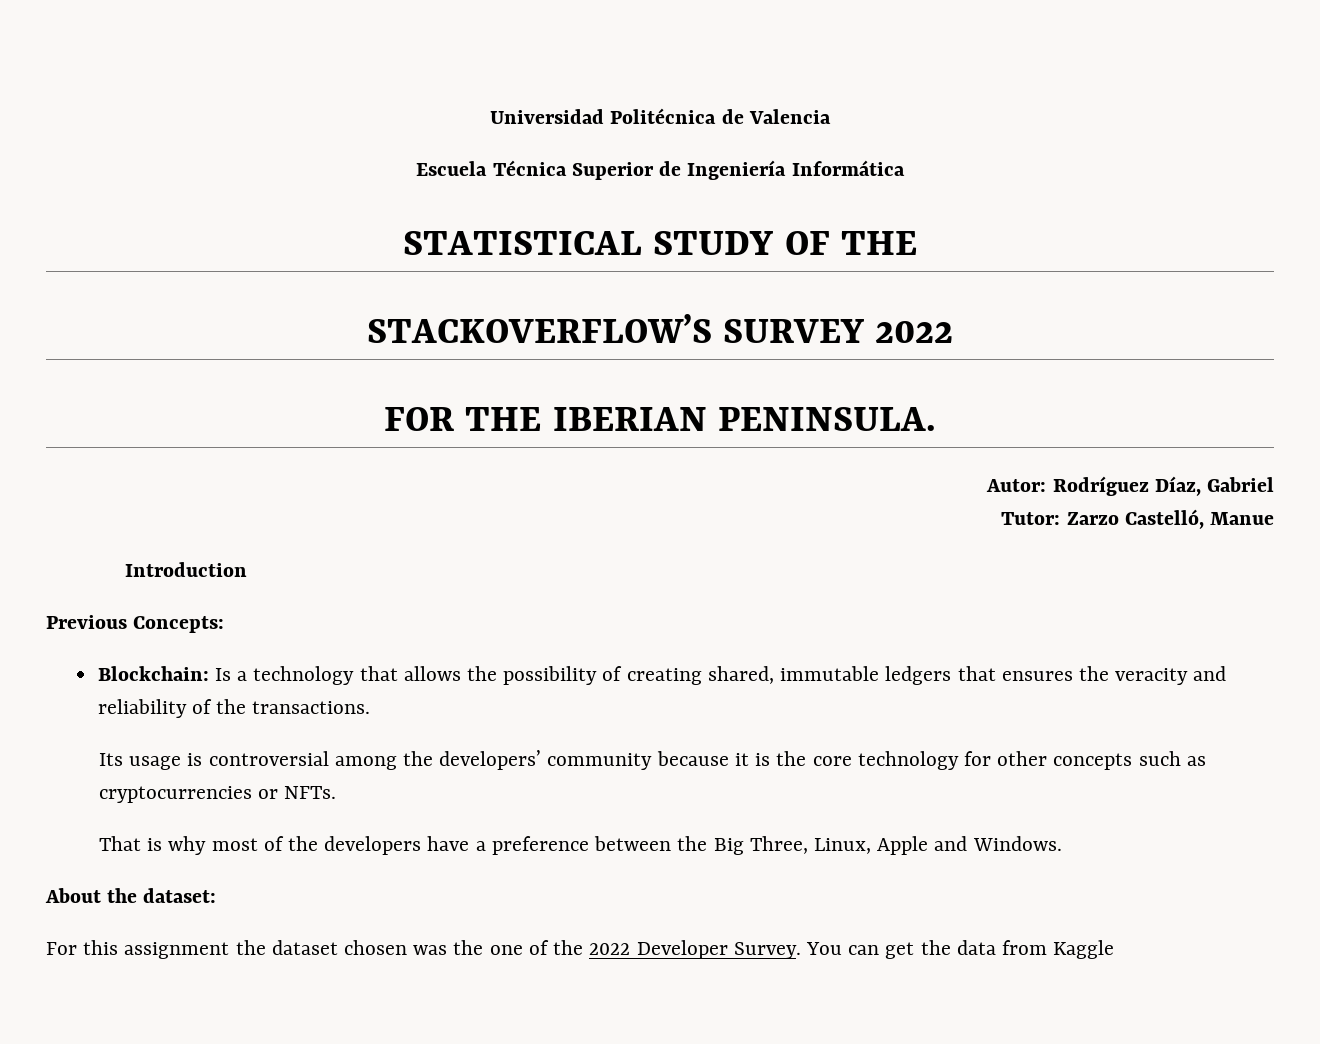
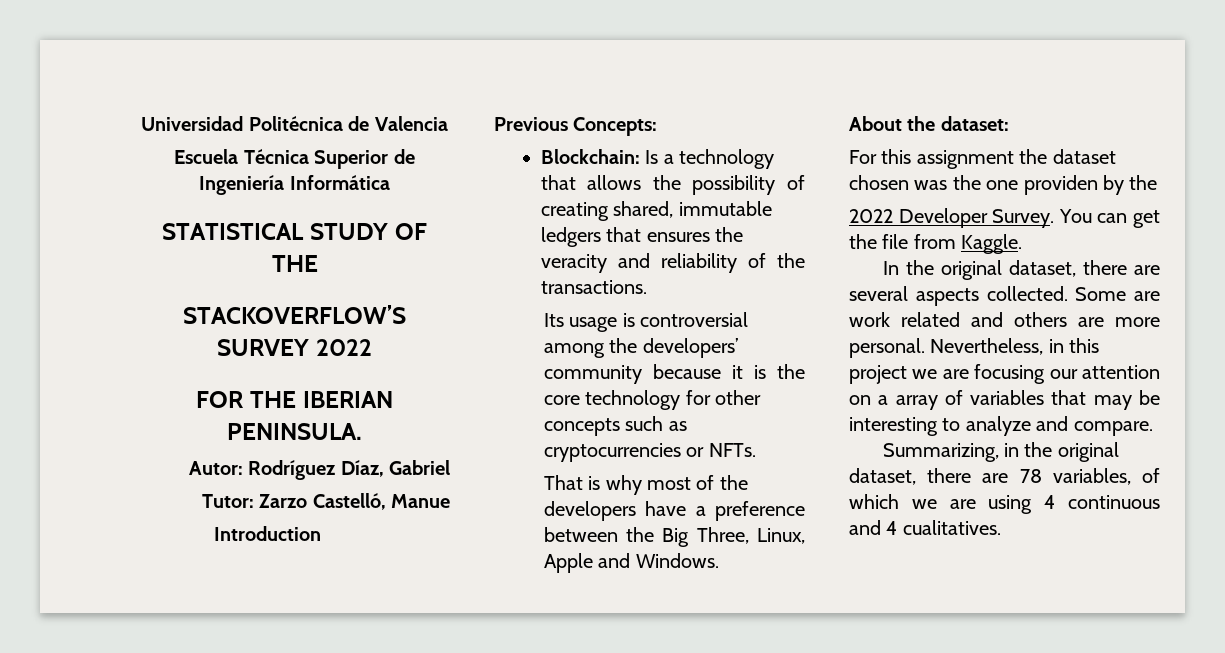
[528,940,584,955] of the -> [1023,175,1158,195] providen by the //
[956,940,1115,959] data from Kaggle -> [882,234,1023,254] [882,260,1160,280] [849,286,1160,306] [849,312,1160,327] [849,338,1100,358] [849,364,1160,384] [849,390,1160,410] [849,416,1153,436] [882,442,1119,462] [849,468,1160,485] [849,494,1160,514] [849,520,1001,535] file from Kaggle. // In the original dataset, there are several aspects collected. Some are work related and others are more personal. Nevertheless, in this project we are focusing our attention on a array of variables that may be interesting to analyze and compare. // Summarizing, in the original dataset, there are 78 variables, of which we are using 4 continuous and 4 cualitatives.

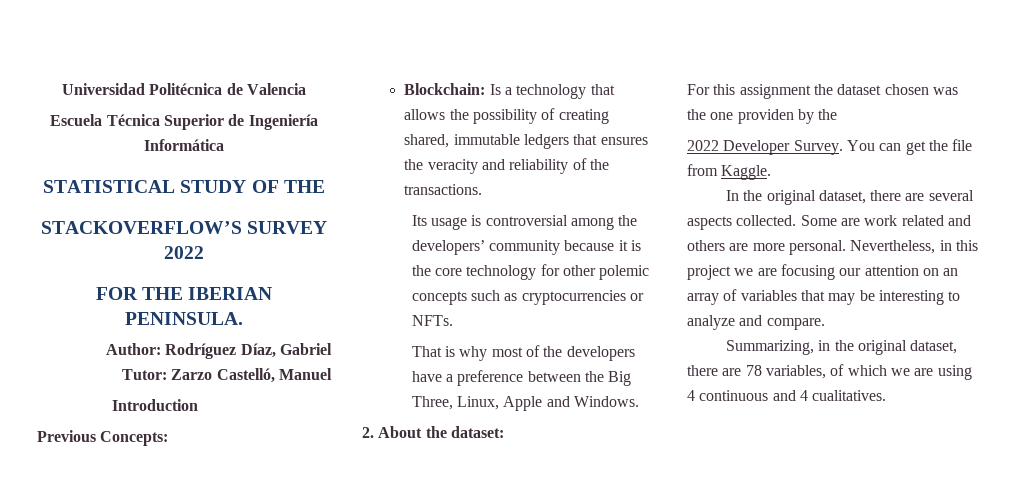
[188,461,243,475] Autor: -> [106,343,162,355] Author:
[391,494,450,508] Manue -> [279,368,332,380] Manuel
(761, 397) none -> [599,265,650,280] polemic
(719, 560) none -> [362,427,374,438] 2.
[878,395,889,405] a -> [943,268,959,276] an

